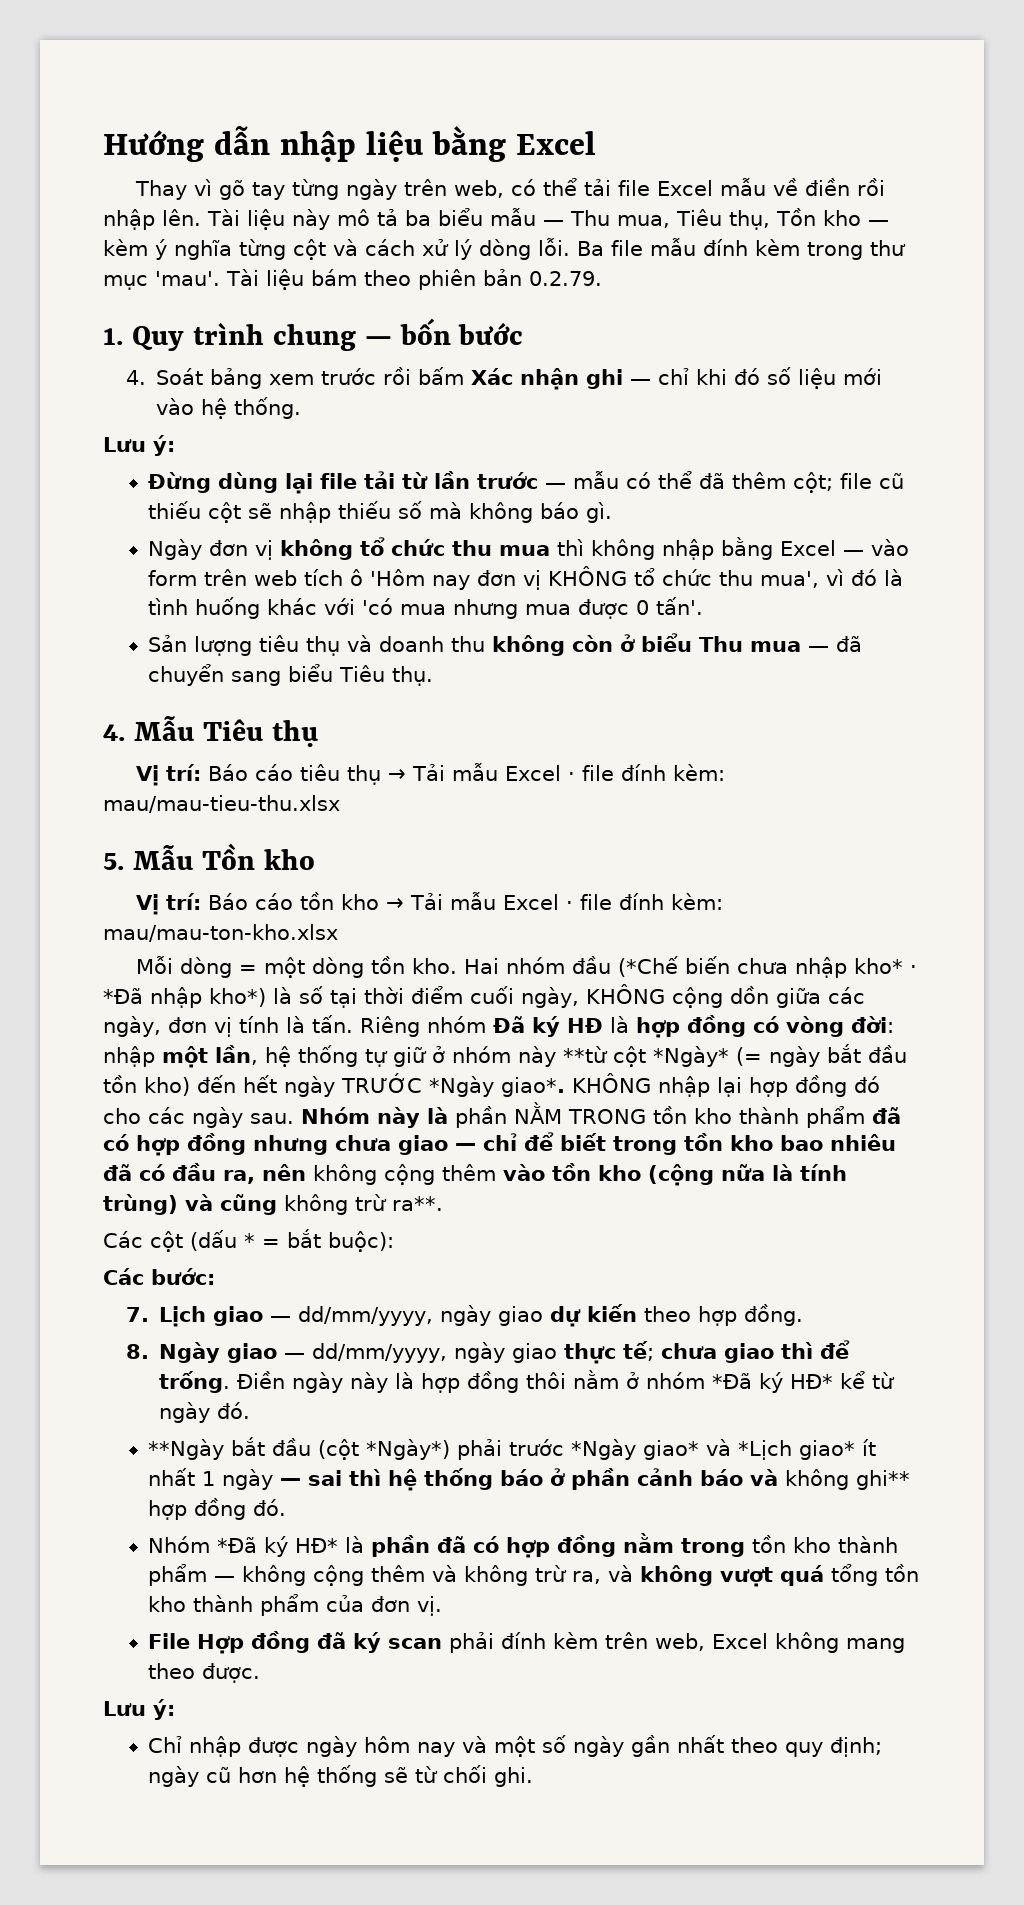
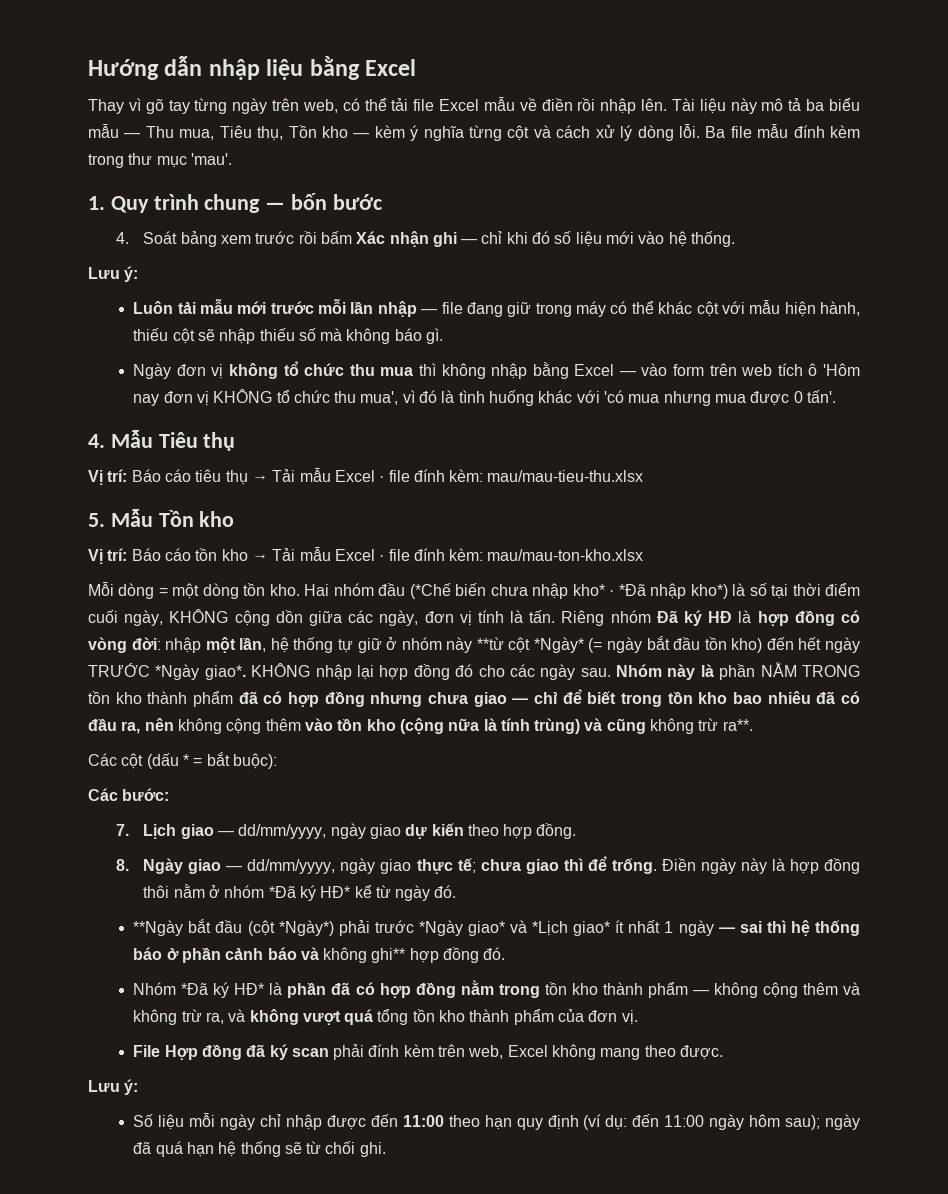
[226,269,602,290] Tài liệu bám theo phiên bản 0.2.79. -> (232, 159) none
[148,471,905,494] Đừng dùng lại file tải từ lần trước — mẫu có thể đã thêm cột; file cũ -> [133,299,861,317] Luôn tải mẫu mới trước mỗi lần nhập — file đang giữ trong máy có thể khác cột với mẫu hiện hành,
[148,633,863,656] [148,664,434,686] // Sản lượng tiêu thụ và doanh thu không còn ở biểu Thu mua — đã chuyển sang biểu Tiêu thụ. -> (836, 396) none
[148,1735,883,1757] [148,1766,278,1787] Chỉ nhập được ngày hôm nay và một số ngày gần nhất theo quy định; ngày cũ hơn -> [133,1113,860,1130] [133,1141,214,1157] Số liệu mỗi ngày chỉ nhập được đến 11:00 theo hạn quy định (ví dụ: đến 11:00 ngày hôm sau); ngày đã quá hạn

